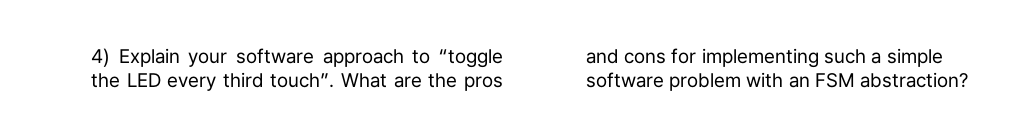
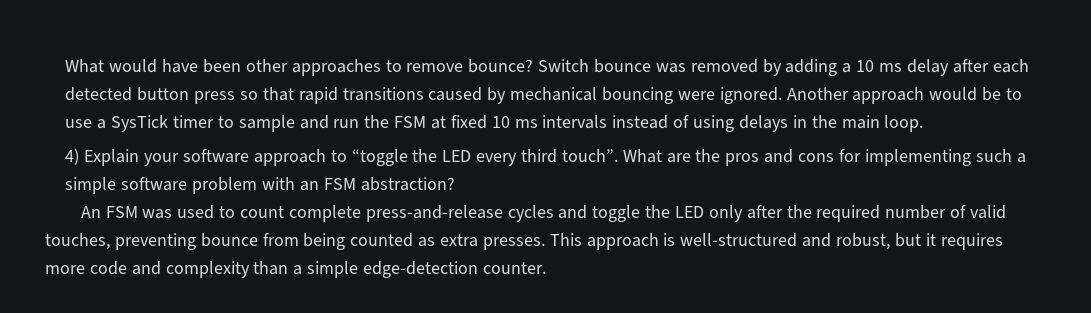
(90, 57) none -> [65,59,1029,76] [65,87,1023,104] [65,115,924,132] What would have been other approaches to remove bounce? Switch bounce was removed by adding a 10 ms delay after each detected button press so that rapid transitions caused by mechanical bouncing were ignored. Another approach would be to use a SysTick timer to sample and run the FSM at fixed 10 ms intervals instead of using delays in the main loop. //
(969, 80) none -> [80,205,1007,222] [45,233,1003,250] [45,261,546,278] // An FSM was used to count complete press-and-release cycles and toggle the LED only after the required number of valid touches, preventing bounce from being counted as extra presses. This approach is well-structured and robust, but it requires more code and complexity than a simple edge-detection counter.

